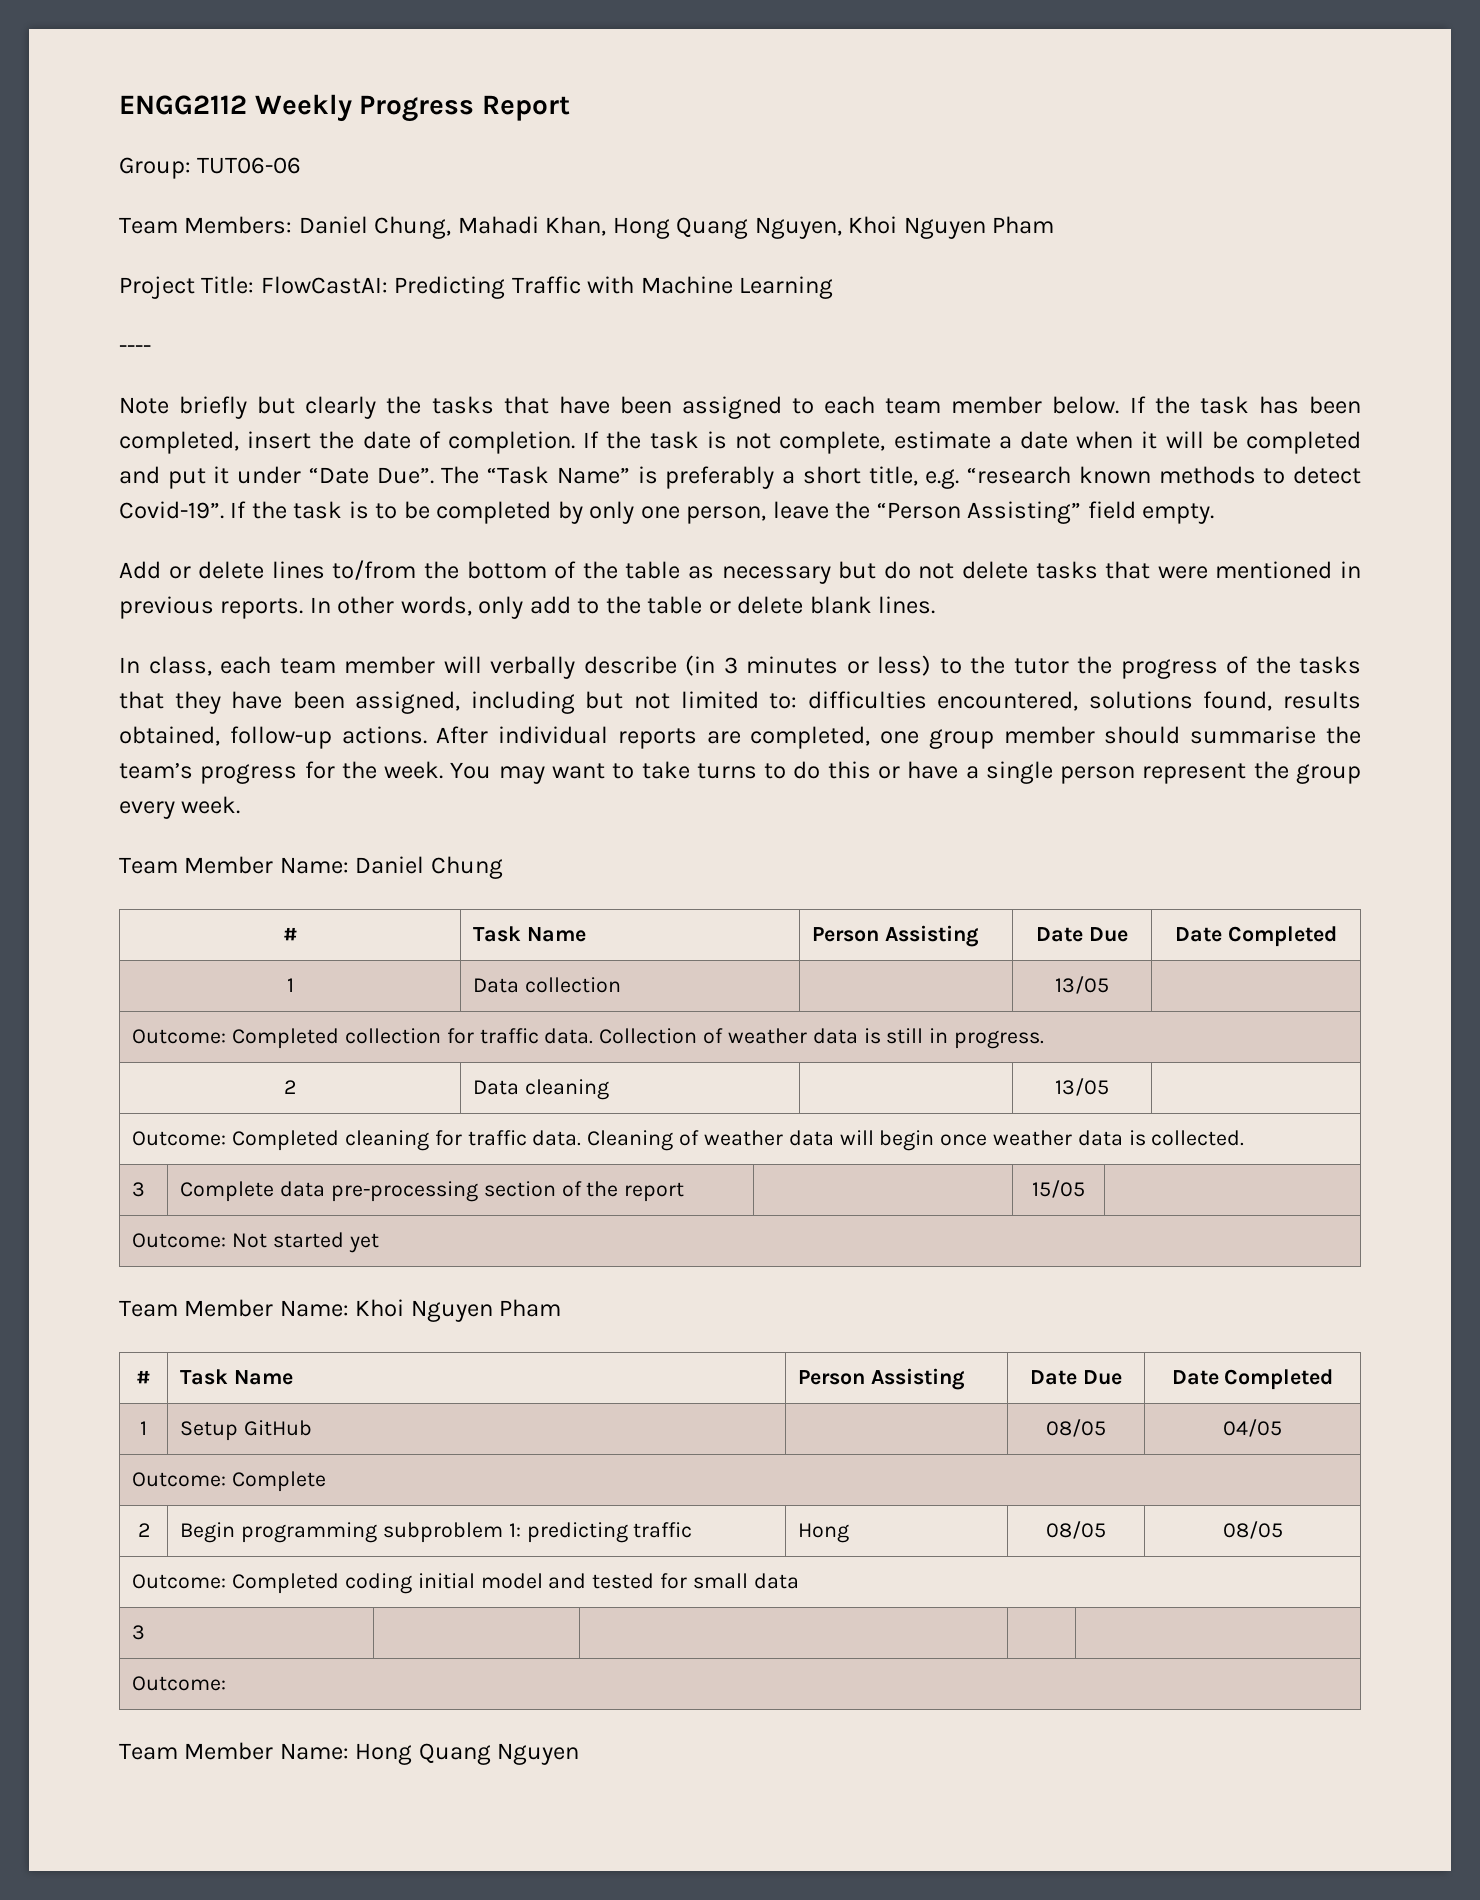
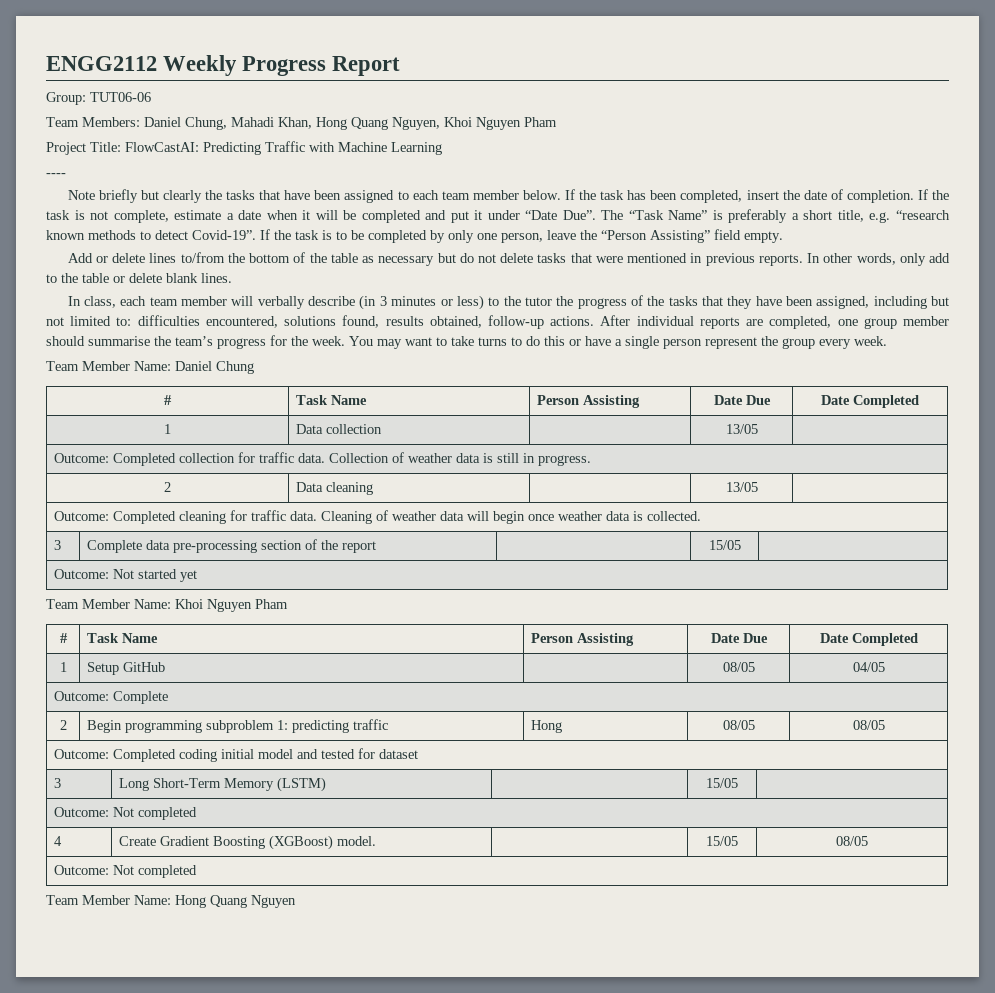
[692,1573,799,1589] [132,1625,146,1640] [132,1676,227,1691] small data // 3 | | | | // Outcome: -> [379,749,419,759] [54,778,62,788] [119,777,327,792] [706,778,738,788] [54,807,198,820] [54,836,63,846] [119,835,377,850] [706,836,738,846] [835,836,868,846] [54,865,198,878] dataset // 3 | Long Short-Term Memory (LSTM) | | 15/05 | // Outcome: Not completed // 4 | Create Gradient Boosting (XGBoost) model. | | 15/05 | 08/05 // Outcome: Not completed

